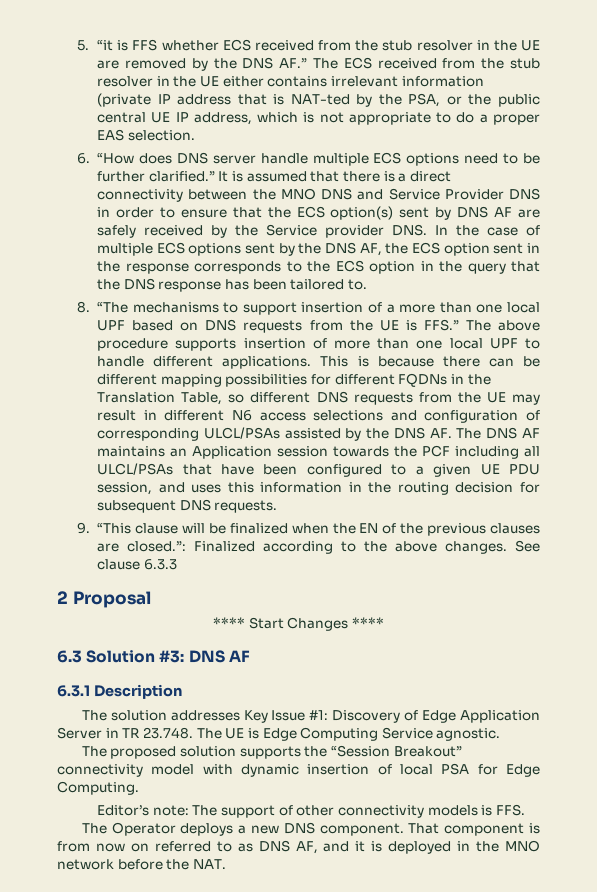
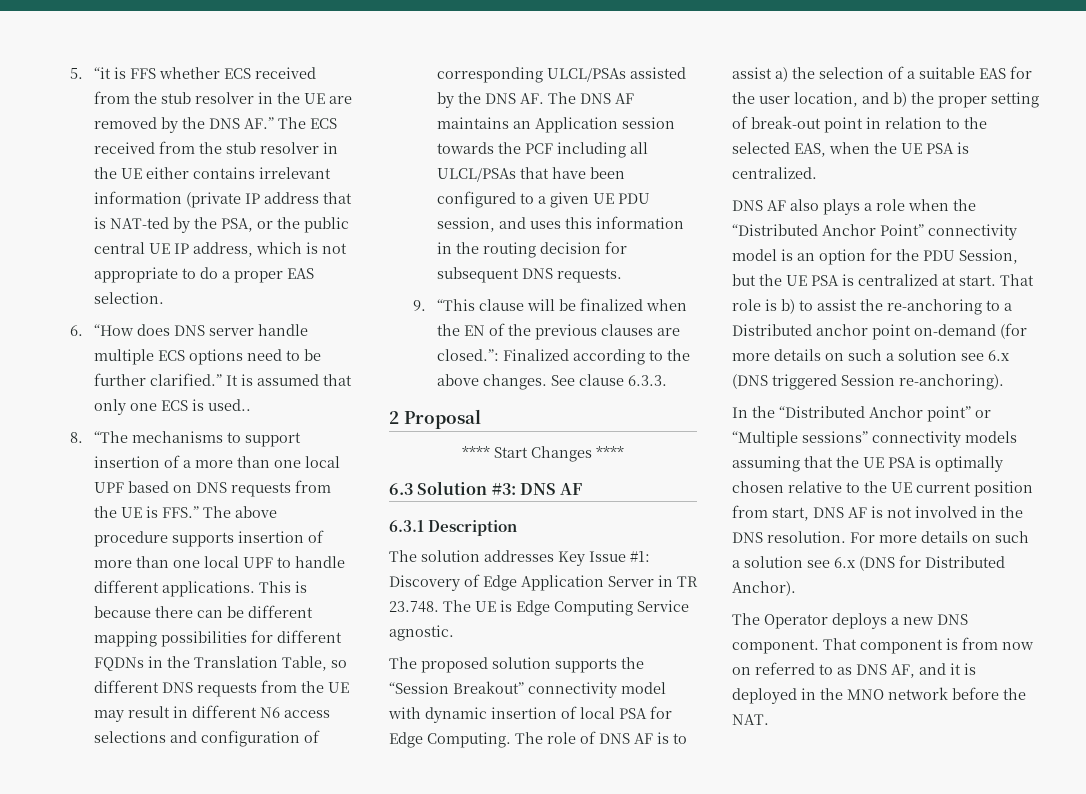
[342,171,451,182] [97,188,541,202] [97,206,540,220] [97,224,540,238] [97,242,540,256] [97,260,540,274] [97,278,367,292] there is a direct connectivity between the MNO DNS and Service Provider DNS in order to ensure that the ECS option(s) sent by DNS AF are safely received by the Service provider DNS. In the case of multiple ECS options sent by the DNS AF, the ECS option sent in the response corresponds to the ECS option in the query that the DNS response has been tailored to. -> [93,399,251,415] only one ECS is used..
[143,559,177,570] 6.3.3 -> [627,375,667,386] 6.3.3.
[97,804,525,818] // Editor’s note: The support of other connectivity models is FFS. -> [515,731,687,744] [732,66,1032,82] [732,92,1039,108] [732,116,987,133] [732,142,969,157] [732,167,817,179] [732,199,976,215] [732,224,1017,240] [732,248,1018,265] [732,274,1034,286] [732,299,1012,315] [732,323,1027,340] [732,349,1010,361] [732,374,1004,390] [732,406,991,422] [732,431,1017,447] [732,456,1003,472] [732,481,1033,497] [732,505,1023,521] [732,531,1029,543] [732,555,1005,571] [732,581,796,596] The role of DNS AF is to assist a) the selection of a suitable EAS for the user location, and b) the proper setting of break-out point in relation to the selected EAS, when the UE PSA is centralized. // DNS AF also plays a role when the “Distributed Anchor Point” connectivity model is an option for the PDU Session, but the UE PSA is centralized at start. That role is b) to assist the re-anchoring to a Distributed anchor point on-demand (for more details on such a solution see 6.x (DNS triggered Session re-anchoring). // In the “Distributed Anchor point” or “Multiple sessions” connectivity models assuming that the UE PSA is optimally chosen relative to the UE current position from start, DNS AF is not involved in the DNS resolution. For more details on such a solution see 6.x (DNS for Distributed Anchor).

